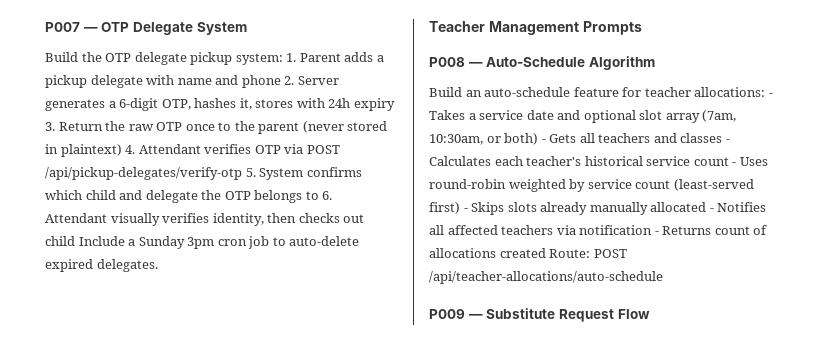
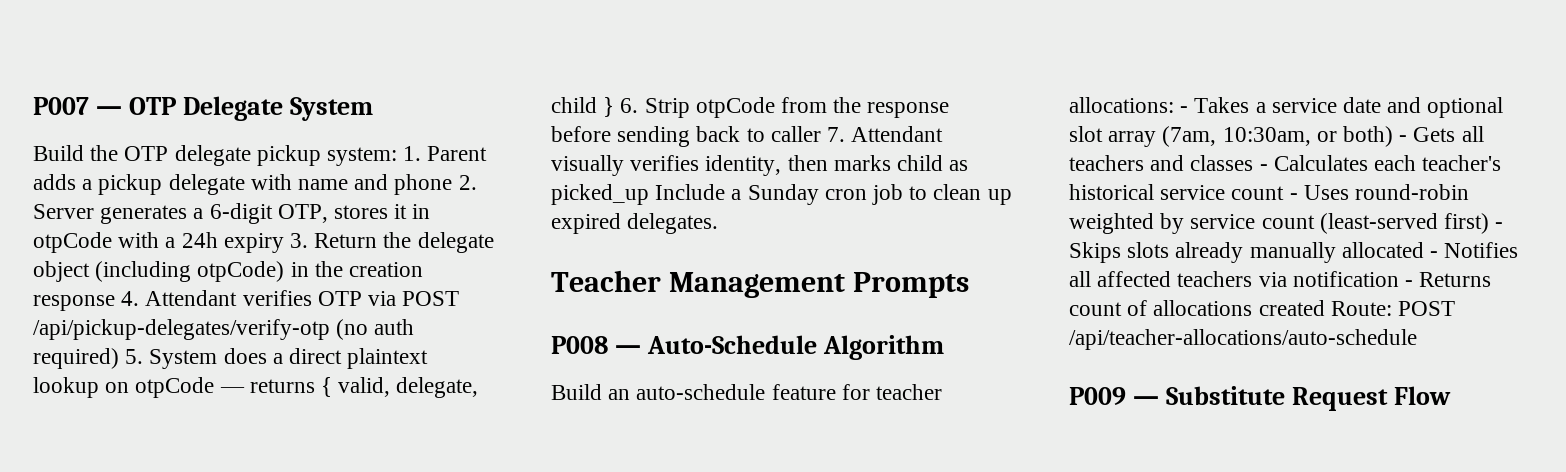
[194,98,325,110] hashes it, stores with -> [334,204,431,219] [33,232,176,253] stores it in otpCode with a
[128,121,388,134] [45,144,122,157] raw OTP once to the parent (never stored in plaintext) -> [417,232,494,253] [33,261,424,282] [33,295,115,311] delegate object (including otpCode) in the creation response
[245,167,362,180] [45,190,333,203] 5. System confirms which child and delegate the OTP belongs to 6. -> [336,319,415,340] [33,348,429,369] [33,377,479,398] [551,97,950,118] [551,126,846,147] (no auth required) 5. System does a direct plaintext lookup on otpCode — returns { valid, delegate, child } 6. Strip otpCode from the response before sending back to caller 7.
[298,213,365,223] [45,236,75,246] checks out child -> [833,155,969,171] [551,184,649,205] marks child as picked_up
[187,237,215,249] 3pm -> (819, 194) none
[289,236,360,246] auto-delete -> [933,184,1012,205] clean up

